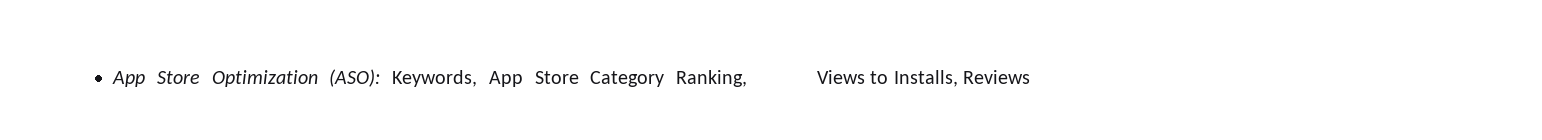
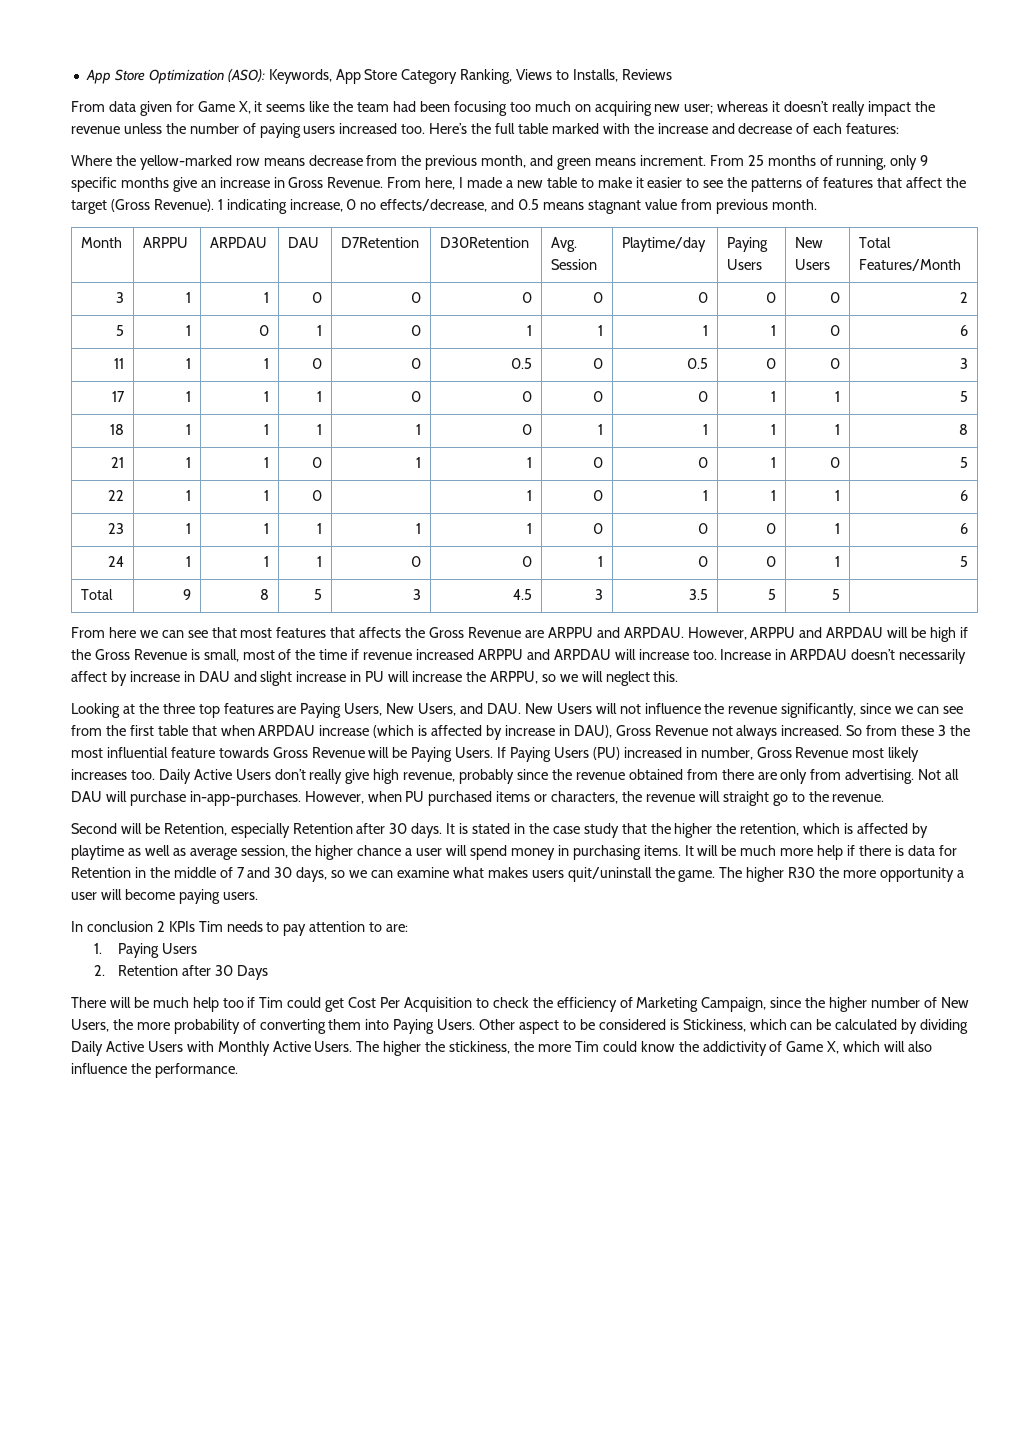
(1031, 77) none -> [71,101,935,116] [71,123,900,138] [71,155,929,170] [71,177,966,192] [71,199,817,214] [81,237,123,248] [143,237,189,248] [210,237,268,248] [288,237,320,248] [341,237,420,248] [440,237,530,248] [551,237,578,252] [551,259,598,270] [622,237,707,252] [727,237,769,252] [727,259,763,270] [795,237,824,248] [795,259,831,270] [859,237,892,248] [859,259,962,271] [115,292,124,303] [185,292,191,303] [263,292,269,303] [311,292,322,303] [410,292,421,303] [521,292,532,303] [592,292,603,303] [697,292,708,303] [765,292,776,303] [829,292,840,303] [959,292,968,303] [115,325,124,336] [185,325,191,336] [258,325,269,336] [316,325,322,336] [410,325,421,336] [526,325,532,336] [597,325,603,336] [702,325,708,336] [770,325,776,336] [829,325,840,336] [959,325,968,336] [113,358,124,369] [185,358,191,369] [263,358,269,369] [311,358,322,369] [410,358,421,369] [510,358,532,369] [592,358,603,369] [686,358,708,369] [765,358,776,369] [829,358,840,369] [959,358,968,369] [111,391,125,402] [185,391,191,402] [263,391,269,402] [316,391,322,402] [410,391,421,402] [521,391,532,402] [592,391,603,402] [697,391,708,402] [770,391,776,402] [834,391,840,402] [959,391,968,402] [109,424,124,435] [185,424,191,435] [263,424,269,435] [316,424,322,435] [415,424,421,435] [521,424,532,435] [597,424,603,435] [702,424,708,435] [770,424,776,435] [834,424,840,435] [958,424,968,435] [110,457,124,468] [185,457,191,468] [263,457,269,468] [311,457,322,468] [415,457,421,468] [526,457,532,468] [592,457,603,468] [697,457,708,468] [770,457,776,468] [829,457,840,468] [959,457,968,468] [107,490,124,501] [185,490,191,501] [263,490,269,501] [311,490,322,501] [526,490,532,501] [592,490,603,501] [702,490,708,501] [770,490,776,501] [834,490,840,501] [959,490,968,501] [107,523,124,534] [185,523,191,534] [263,523,269,534] [316,523,322,534] [415,523,421,534] [526,523,532,534] [592,523,603,534] [697,523,708,534] [765,523,776,534] [834,523,840,534] [959,523,968,534] [107,556,124,567] [185,556,191,567] [263,556,269,567] [316,556,322,567] [410,556,421,567] [521,556,532,567] [597,556,603,567] [697,556,708,567] [765,556,776,567] [834,556,840,567] [959,556,968,567] [81,589,114,600] [182,589,191,600] [259,589,269,600] [313,589,322,600] [412,589,421,600] [512,589,532,600] [594,589,603,600] [688,589,708,600] [767,589,776,600] [831,589,840,600] [71,627,968,642] [71,649,967,664] [71,671,679,686] [71,703,963,718] [71,725,970,740] [71,747,920,762] [71,769,960,784] [71,791,885,806] [71,823,928,838] [71,845,957,860] [71,867,964,882] [71,889,258,904] [71,921,409,936] [94,943,197,958] [94,965,268,980] [71,997,969,1012] [71,1019,969,1034] [71,1041,933,1056] [71,1063,238,1078] // From data given for Game X, it seems like the team had been focusing too much on acquiring new user; whereas it doesn’t really impact the revenue unless the number of paying users increased too. Here’s the full table marked with the increase and decrease of each features: // Where the yellow-marked row means decrease from the previous month, and green means increment. From 25 months of running, only 9 specific months give an increase in Gross Revenue. From here, I made a new table to make it easier to see the patterns of features that affect the target (Gross Revenue). 1 indicating increase, 0 no effects/decrease, and 0.5 means stagnant value from previous month. // Month | ARPPU | ARPDAU | DAU | D7Retention | D30Retention | Avg. Session | Playtime/day | Paying Users | New Users | Total Features/Month // 3 | 1 | 1 | 0 | 0 | 0 | 0 | 0 | 0 | 0 | 2 // 5 | 1 | 0 | 1 | 0 | 1 | 1 | 1 | 1 | 0 | 6 // 11 | 1 | 1 | 0 | 0 | 0.5 | 0 | 0.5 | 0 | 0 | 3 // 17 | 1 | 1 | 1 | 0 | 0 | 0 | 0 | 1 | 1 | 5 // 18 | 1 | 1 | 1 | 1 | 0 | 1 | 1 | 1 | 1 | 8 // 21 | 1 | 1 | 0 | 1 | 1 | 0 | 0 | 1 | 0 | 5 // 22 | 1 | 1 | 0 | | 1 | 0 | 1 | 1 | 1 | 6 // 23 | 1 | 1 | 1 | 1 | 1 | 0 | 0 | 0 | 1 | 6 // 24 | 1 | 1 | 1 | 0 | 0 | 1 | 0 | 0 | 1 | 5 // Total | 9 | 8 | 5 | 3 | 4.5 | 3 | 3.5 | 5 | 5 | // From here we can see that most features that affects the Gross Revenue are ARPPU and ARPDAU. However, ARPPU and ARPDAU will be high if the Gross Revenue is small, most of the time if revenue increased ARPPU and ARPDAU will increase too. Increase in ARPDAU doesn’t necessarily affect by increase in DAU and slight increase in PU will increase the ARPPU, so we will neglect this. // Looking at the three top features are Paying Users, New Users, and DAU. New Users will not influence the revenue significantly, since we can see from the first table that when ARPDAU increase (which is affected by increase in DAU), Gross Revenue not always increased. So from these 3 the most influential feature towards Gross Revenue will be Paying Users. If Paying Users (PU) increased in number, Gross Revenue most likely increases too. Daily Active Users don’t really give high revenue, probably since the revenue obtained from there are only from advertising. Not all DAU will purchase in-app-purchases. However, when PU purchased items or characters, the revenue will straight go to the revenue. // Second will be Retention, especially Retention after 30 days. It is stated in the case study that the higher the retention, which is affected by playtime as well as average session, the higher chance a user will spend money in purchasing items. It will be much more help if there is data for Retention in the middle of 7 and 30 days, so we can examine what makes users quit/uninstall the game. The higher R30 the more opportunity a user will become paying users. // In conclusion 2 KPIs Tim needs to pay attention to are: // 1. Paying Users // 2. Retention after 30 Days // There will be much help too if Tim could get Cost Per Acquisition to check the efficiency of Marketing Campaign, since the higher number of New Users, the more probability of converting them into Paying Users. Other aspect to be considered is Stickiness, which can be calculated by dividing Daily Active Users with Monthly Active Users. The higher the stickiness, the more Tim could know the addictivity of Game X, which will also influence the performance.

